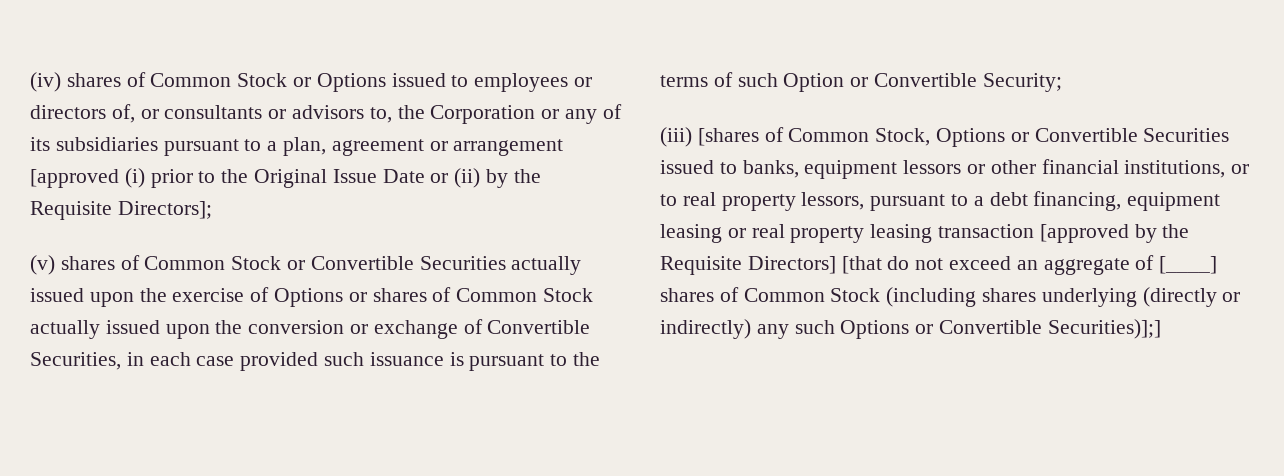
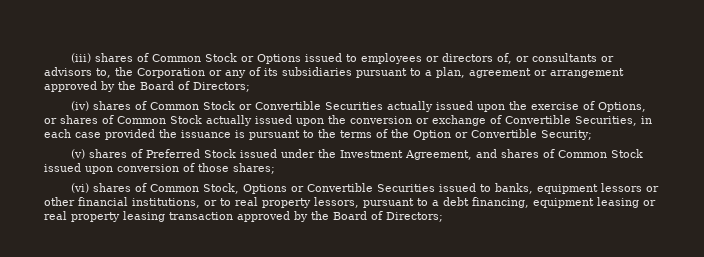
[30,72,61,92] (iv) -> [70,53,91,63] (iii)
[30,168,541,188] [30,201,212,220] [30,255,55,275] [approved (i) prior to the Original Issue Date or (ii) by the Requisite Directors]; // (v) -> [44,81,250,92] [70,101,89,111] approved by the Board of Directors; // (iv)
[274,288,344,307] Options -> [597,102,646,112] Options,
[324,352,365,366] such -> [159,129,177,138] the
[737,73,778,87] such -> [391,129,409,138] the
[660,127,759,147] (iii) [shares -> [70,149,643,160] [44,163,275,174] [70,183,131,193] (v) shares of Preferred Stock issued under the Investment Agreement, and shares of Common Stock issued upon conversion of those shares; // (vi) shares
[1039,224,1190,243] [660,255,1218,275] [660,287,1241,307] [660,319,1161,339] [approved by the Requisite Directors] [that do not exceed an aggregate of [____] shares of Common Stock (including shares underlying (directly or indirectly) any such Options or Convertible Securities)];] -> [237,211,443,222] approved by the Board of Directors;

